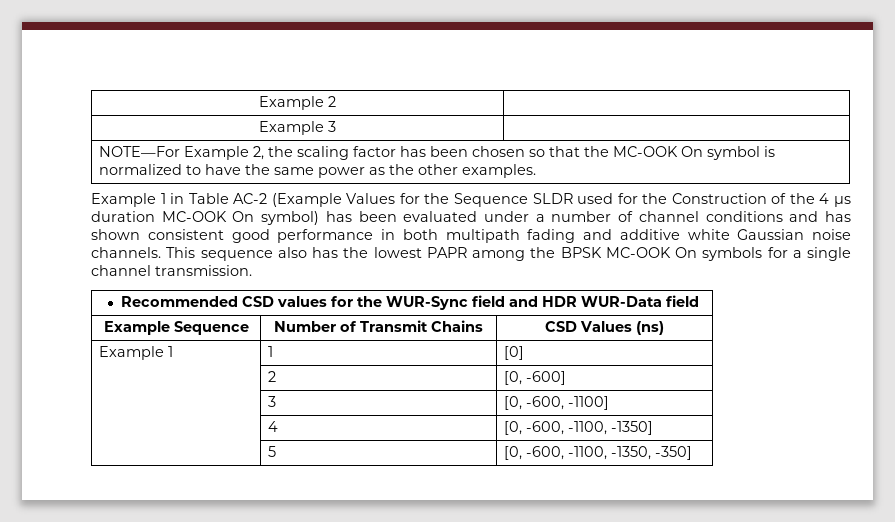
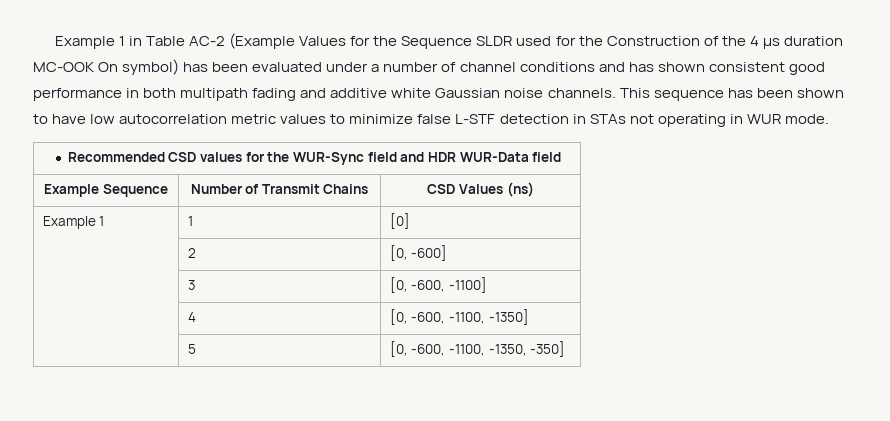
[259,96,336,110] [259,121,336,135] [99,146,776,160] [99,164,537,178] [91,193,156,207] Example 2 | // Example 3 | // NOTE—For Example 2, the scaling factor has been chosen so that the MC-OOK On symbol is normalized to have the same power as the other examples. // Example -> [54,36,115,49] Example
[277,247,851,261] [91,265,252,276] also has the lowest PAPR among the BPSK MC-OOK On symbols for a single channel transmission. -> [727,88,844,98] [33,114,829,127] has been shown to have low autocorrelation metric values to minimize false L-STF detection in STAs not operating in WUR mode.

